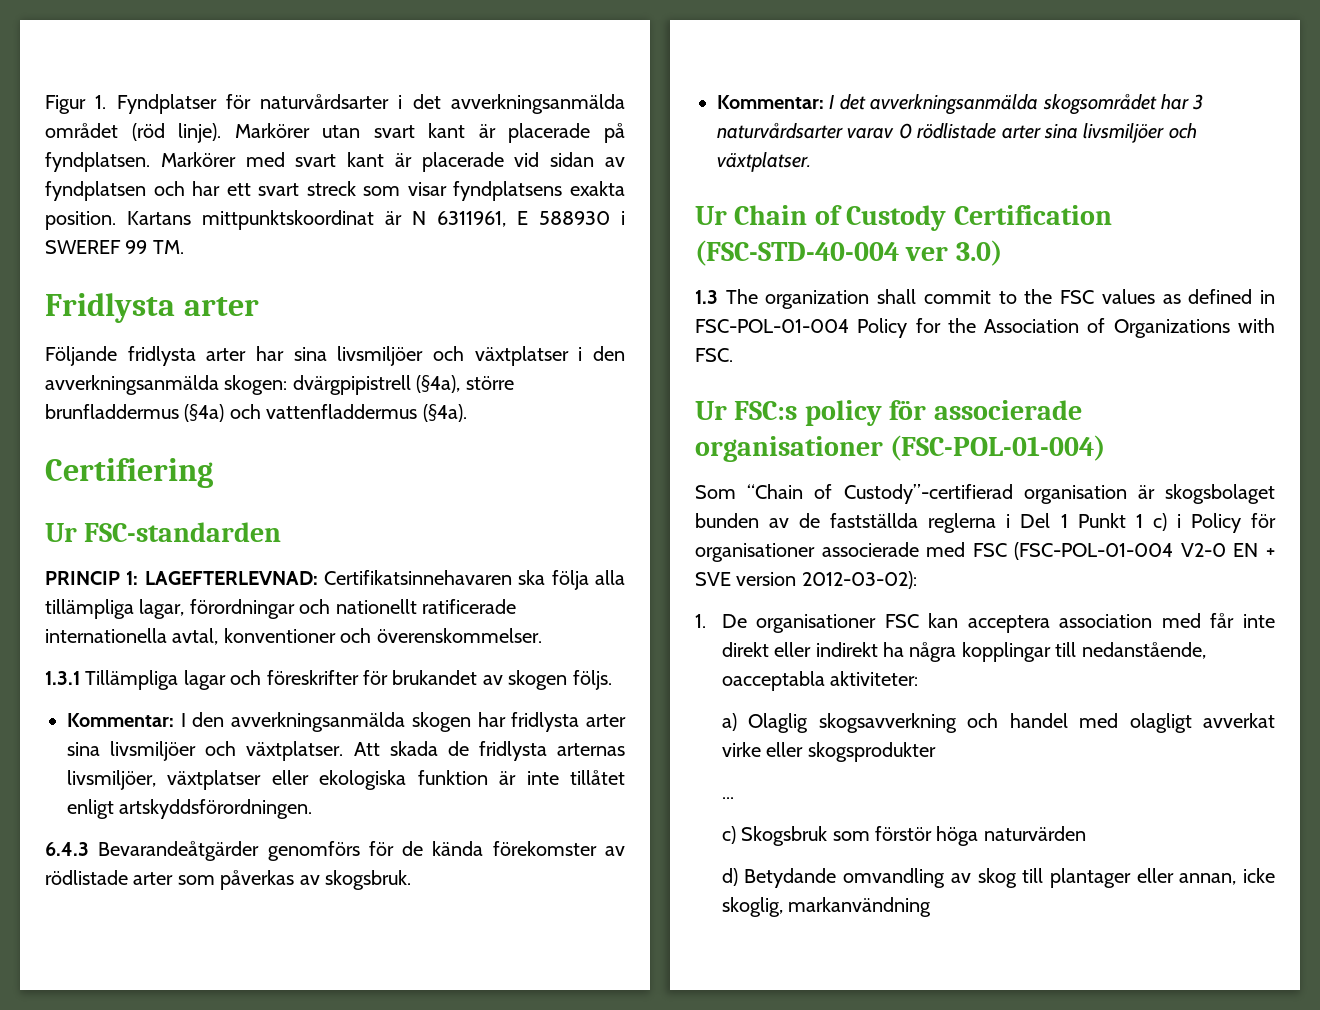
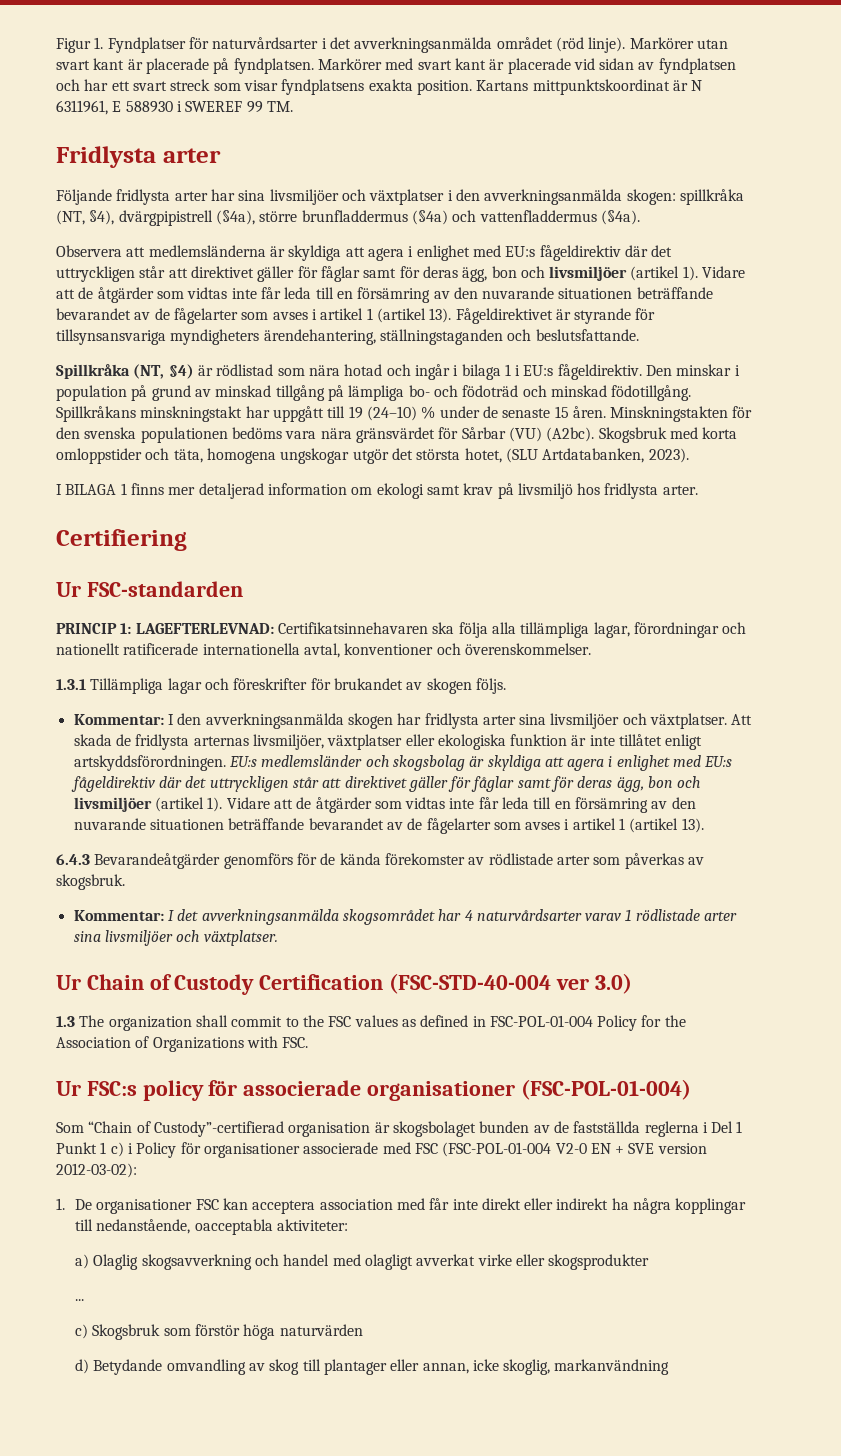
(288, 385) none -> [679,189,744,205] [56,210,115,225] spillkråka (NT, §4),
(467, 413) none -> [56,245,673,261] [56,266,746,282] [56,287,713,303] [56,308,656,324] [56,329,639,345] [56,364,740,380] [56,385,692,401] [56,406,753,422] [56,427,738,443] [56,448,689,464] [56,483,698,499] // Observera att medlemsländerna är skyldiga att agera i enlighet med EU:s fågeldirektiv där det uttryckligen står att direktivet gäller för fåglar samt för deras ägg, bon och livsmiljöer (artikel 1). Vidare att de åtgärder som vidtas inte får leda till en försämring av den nuvarande situationen beträffande bevarandet av de fågelarter som avses i artikel 1 (artikel 13). Fågeldirektivet är styrande för tillsynsansvariga myndigheters ärendehantering, ställningstaganden och beslutsfattande. // Spillkråka (NT, §4) är rödlistad som nära hotad och ingår i bilaga 1 i EU:s fågeldirektiv. Den minskar i population på grund av minskad tillgång på lämpliga bo- och födoträd och minskad födotillgång. Spillkråkans minskningstakt har uppgått till 19 (24–10) % under de senaste 15 åren. Minskningstakten för den svenska populationen bedöms vara nära gränsvärdet för Sårbar (VU) (A2bc). Skogsbruk med korta omloppstider och täta, homogena ungskogar utgör det största hotet, (SLU Artdatabanken, 2023). // I BILAGA 1 finns mer detaljerad information om ekologi samt krav på livsmiljö hos fridlysta arter.
(313, 809) none -> [228,755,733,771] [70,776,701,792] [73,797,696,813] [73,818,704,834] EU:s medlemsländer och skogsbolag är skyldiga att agera i enlighet med EU:s fågeldirektiv där det uttryckligen står att direktivet gäller för fåglar samt för deras ägg, bon och livsmiljöer (artikel 1). Vidare att de åtgärder som vidtas inte får leda till en försämring av den nuvarande situationen beträffande bevarandet av de fågelarter som avses i artikel 1 (artikel 13).
[1192,94,1204,110] 3 -> [464,910,473,921] 4
[898,123,912,139] 0 -> [625,909,632,921] 1

